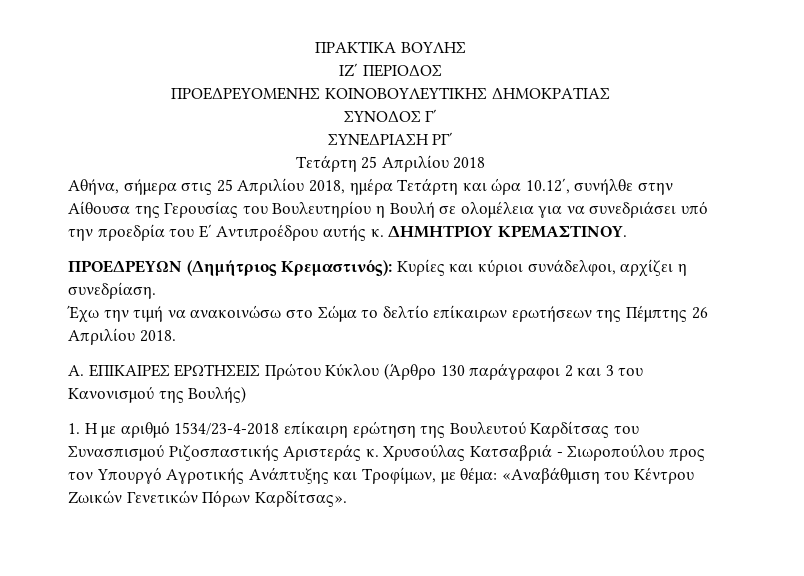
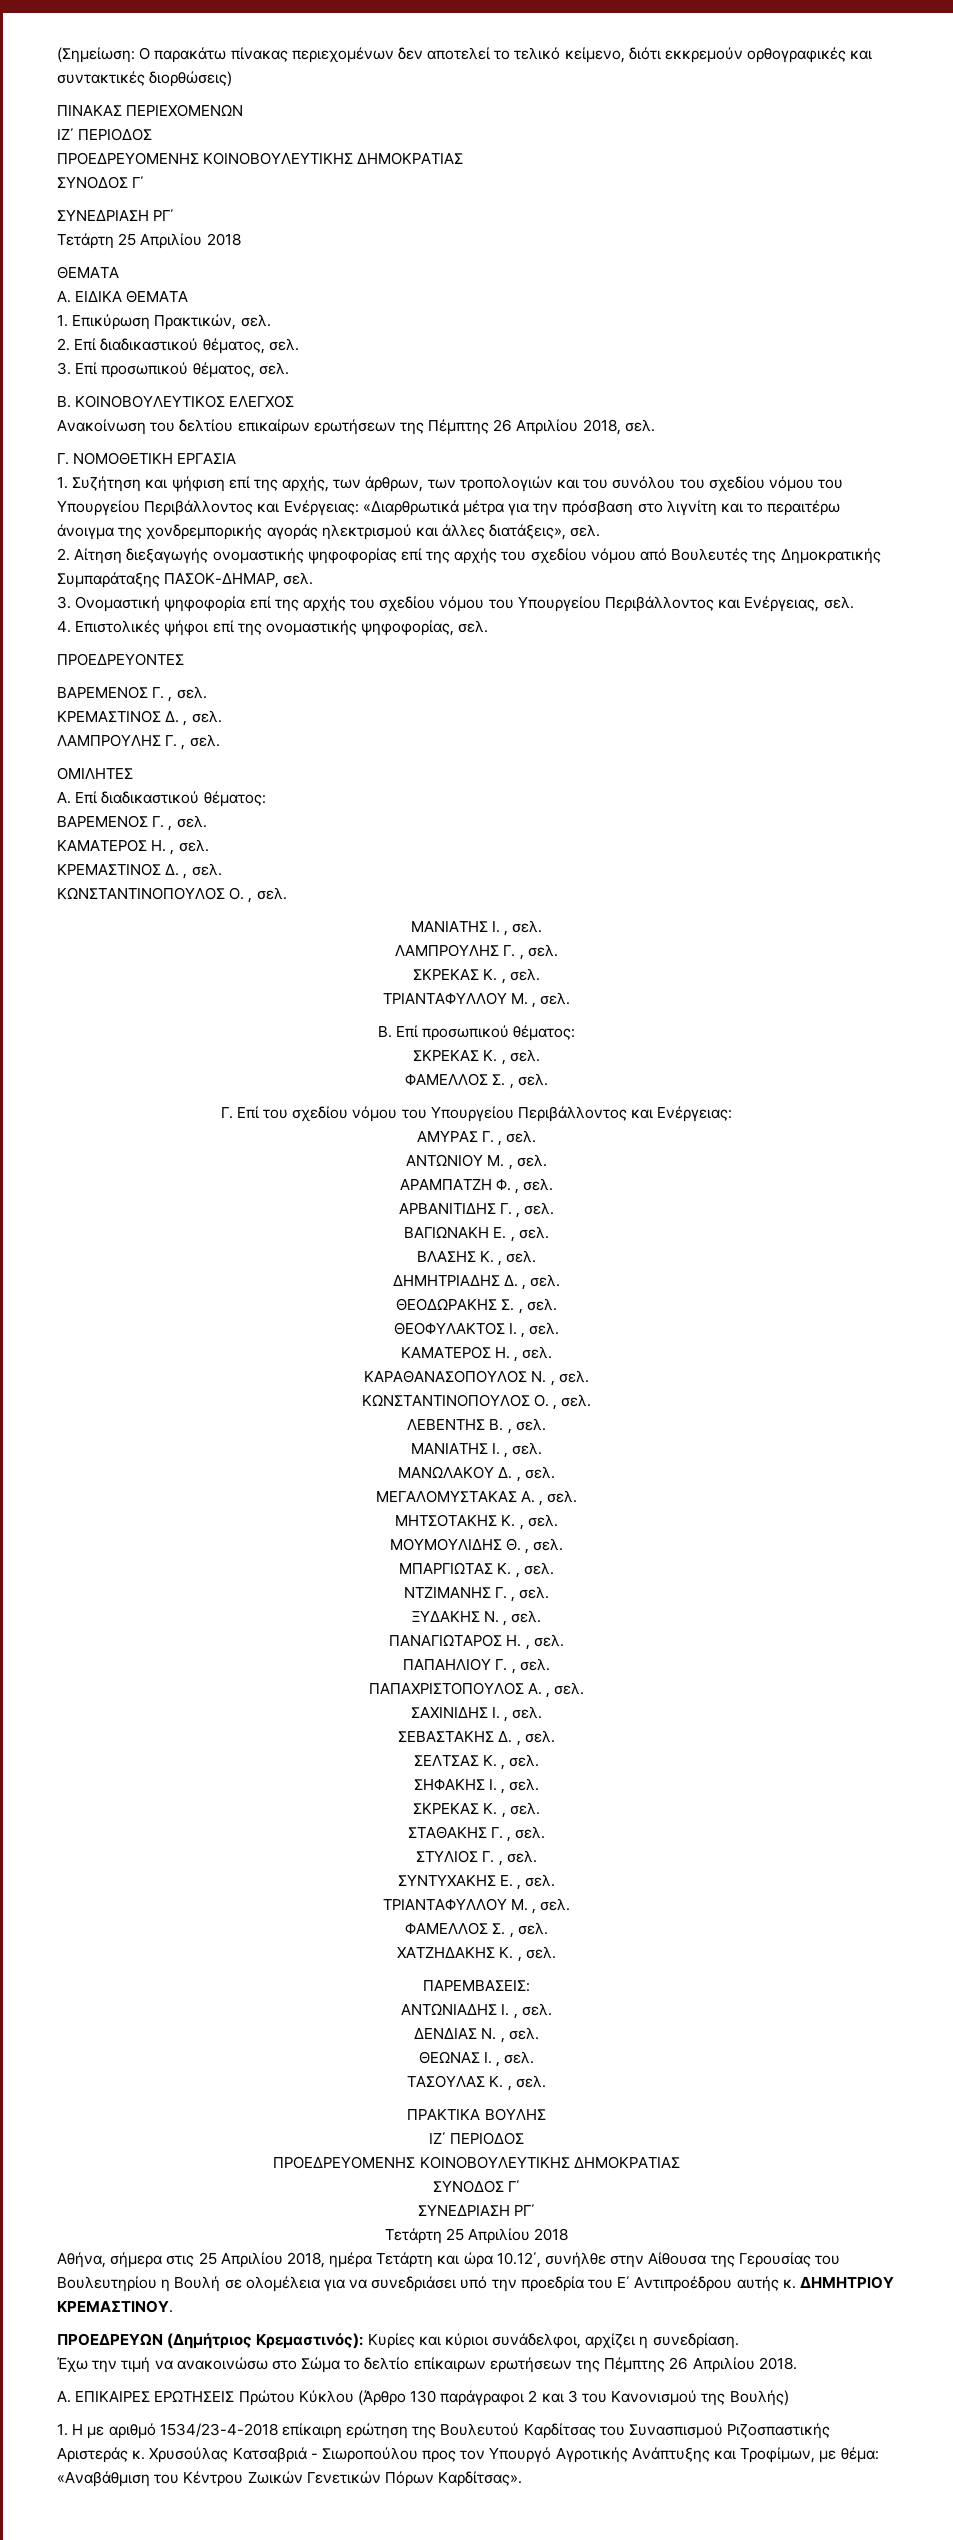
(315, 47) none -> [57,47,873,63] [57,71,233,87] [57,104,244,117] [57,128,153,141] [57,152,464,165] [57,176,145,189] [57,209,175,221] [57,233,241,249] [57,266,119,279] [57,290,189,303] [57,314,271,330] [57,338,299,354] [57,362,289,378] [57,395,295,408] [57,419,655,435] [57,452,237,465] [57,476,844,492] [57,500,841,516] [57,524,601,540] [57,548,881,564] [57,572,314,588] [57,596,854,612] [57,620,489,636] [57,653,184,666] [57,686,207,702] [57,710,222,726] [57,734,220,750] [57,767,133,780] [57,791,266,807] [57,815,207,831] [57,839,209,855] [57,863,222,879] [57,887,287,903] [410,920,543,936] [395,944,558,960] [413,968,540,984] [382,992,571,1008] [377,1025,576,1041] [413,1049,540,1065] [405,1073,548,1089] [220,1106,733,1122] [416,1130,537,1146] [406,1154,547,1170] [399,1178,554,1194] [398,1202,555,1218] [404,1226,549,1242] [416,1250,537,1266] [392,1274,561,1290] [396,1298,557,1314] [393,1322,560,1338] [400,1346,553,1362] [364,1370,589,1386] [361,1394,592,1410] [407,1418,546,1434] [410,1442,543,1458] [398,1466,555,1482] [375,1490,578,1506] [395,1514,558,1530] [389,1538,564,1554] [399,1562,554,1578] [403,1586,550,1602] [411,1610,542,1626] [389,1634,564,1650] [403,1658,550,1674] [368,1682,585,1698] [410,1706,543,1722] [398,1730,555,1746] [413,1754,540,1770] [413,1778,540,1794] [413,1802,540,1818] [407,1826,546,1842] [416,1850,537,1866] [397,1874,556,1890] [382,1898,571,1914] [405,1922,548,1938] [397,1946,556,1962] [423,1980,530,1992] [401,2003,552,2019] [414,2027,539,2043] [418,2051,535,2067] [407,2075,546,2091] (Σημείωση: Ο παρακάτω πίνακας περιεχομένων δεν αποτελεί το τελικό κείμενο, διότι εκκρεμούν ορθογραφικές και συντακτικές διορθώσεις) // ΠΙΝΑΚΑΣ ΠΕΡΙΕΧΟΜΕΝΩΝ // ΙΖ΄ ΠΕΡΙΟΔΟΣ // ΠΡΟΕΔΡΕΥΟΜΕΝΗΣ ΚΟΙΝΟΒΟΥΛΕΥΤΙΚΗΣ ΔΗΜΟΚΡΑΤΙΑΣ // ΣΥΝΟΔΟΣ Γ΄ // ΣΥΝΕΔΡΙΑΣΗ ΡΓ΄ // Τετάρτη 25 Απριλίου 2018 // ΘΕΜΑΤΑ // Α. ΕΙΔΙΚΑ ΘΕΜΑΤΑ // 1. Επικύρωση Πρακτικών, σελ. // 2. Επί διαδικαστικού θέματος, σελ. // 3. Επί προσωπικού θέματος, σελ. // Β. ΚΟΙΝΟΒΟΥΛΕΥΤΙΚΟΣ ΕΛΕΓΧΟΣ // Ανακοίνωση του δελτίου επικαίρων ερωτήσεων της Πέμπτης 26 Απριλίου 2018, σελ. // Γ. ΝΟΜΟΘΕΤΙΚΗ ΕΡΓΑΣΙΑ // 1. Συζήτηση και ψήφιση επί της αρχής, των άρθρων, των τροπολογιών και του συνόλου του σχεδίου νόμου του Υπουργείου Περιβάλλοντος και Ενέργειας: «Διαρθρωτικά μέτρα για την πρόσβαση στο λιγνίτη και το περαιτέρω άνοιγμα της χονδρεμπορικής αγοράς ηλεκτρισμού και άλλες διατάξεις», σελ. // 2. Αίτηση διεξαγωγής ονομαστικής ψηφοφορίας επί της αρχής του σχεδίου νόμου από Βουλευτές της Δημοκρατικής Συμπαράταξης ΠΑΣΟΚ-ΔΗΜΑΡ, σελ. // 3. Ονομαστική ψηφοφορία επί της αρχής του σχεδίου νόμου του Υπουργείου Περιβάλλοντος και Ενέργειας, σελ. // 4. Επιστολικές ψήφοι επί της ονομαστικής ψηφοφορίας, σελ. // ΠΡΟΕΔΡΕΥΟΝΤΕΣ // ΒΑΡΕΜΕΝΟΣ Γ. , σελ. // ΚΡΕΜΑΣΤΙΝΟΣ Δ. , σελ. // ΛΑΜΠΡΟΥΛΗΣ Γ. , σελ. // ΟΜΙΛΗΤΕΣ // Α. Επί διαδικαστικού θέματος: // ΒΑΡΕΜΕΝΟΣ Γ. , σελ. // ΚΑΜΑΤΕΡΟΣ Η. , σελ. // ΚΡΕΜΑΣΤΙΝΟΣ Δ. , σελ. // ΚΩΝΣΤΑΝΤΙΝΟΠΟΥΛΟΣ Ο. , σελ. // ΜΑΝΙΑΤΗΣ Ι. , σελ. // ΛΑΜΠΡΟΥΛΗΣ Γ. , σελ. // ΣΚΡΕΚΑΣ Κ. , σελ. // ΤΡΙΑΝΤΑΦΥΛΛΟΥ Μ. , σελ. // Β. Επί προσωπικού θέματος: // ΣΚΡΕΚΑΣ Κ. , σελ. // ΦΑΜΕΛΛΟΣ Σ. , σελ. // Γ. Επί του σχεδίου νόμου του Υπουργείου Περιβάλλοντος και Ενέργειας: // ΑΜΥΡΑΣ Γ. , σελ. // ΑΝΤΩΝΙΟΥ Μ. , σελ. // ΑΡΑΜΠΑΤΖΗ Φ. , σελ. // ΑΡΒΑΝΙΤΙΔΗΣ Γ. , σελ. // ΒΑΓΙΩΝΑΚΗ Ε. , σελ. // ΒΛΑΣΗΣ Κ. , σελ. // ΔΗΜΗΤΡΙΑΔΗΣ Δ. , σελ. // ΘΕΟΔΩΡΑΚΗΣ Σ. , σελ. // ΘΕΟΦΥΛΑΚΤΟΣ Ι. , σελ. // ΚΑΜΑΤΕΡΟΣ Η. , σελ. // ΚΑΡΑΘΑΝΑΣΟΠΟΥΛΟΣ Ν. , σελ. // ΚΩΝΣΤΑΝΤΙΝΟΠΟΥΛΟΣ Ο. , σελ. // ΛΕΒΕΝΤΗΣ Β. , σελ. // ΜΑΝΙΑΤΗΣ Ι. , σελ. // ΜΑΝΩΛΑΚΟΥ Δ. , σελ. // ΜΕΓΑΛΟΜΥΣΤΑΚΑΣ Α. , σελ. // ΜΗΤΣΟΤΑΚΗΣ Κ. , σελ. // ΜΟΥΜΟΥΛΙΔΗΣ Θ. , σελ. // ΜΠΑΡΓΙΩΤΑΣ Κ. , σελ. // ΝΤΖΙΜΑΝΗΣ Γ. , σελ. // ΞΥΔΑΚΗΣ Ν. , σελ. // ΠΑΝΑΓΙΩΤΑΡΟΣ Η. , σελ. // ΠΑΠΑΗΛΙΟΥ Γ. , σελ. // ΠΑΠΑΧΡΙΣΤΟΠΟΥΛΟΣ Α. , σελ. // ΣΑΧΙΝΙΔΗΣ Ι. , σελ. // ΣΕΒΑΣΤΑΚΗΣ Δ. , σελ. // ΣΕΛΤΣΑΣ Κ. , σελ. // ΣΗΦΑΚΗΣ Ι. , σελ. // ΣΚΡΕΚΑΣ Κ. , σελ. // ΣΤΑΘΑΚΗΣ Γ. , σελ. // ΣΤΥΛΙΟΣ Γ. , σελ. // ΣΥΝΤΥΧΑΚΗΣ Ε. , σελ. // ΤΡΙΑΝΤΑΦΥΛΛΟΥ Μ. , σελ. // ΦΑΜΕΛΛΟΣ Σ. , σελ. // ΧΑΤΖΗΔΑΚΗΣ Κ. , σελ. // ΠΑΡΕΜΒΑΣΕΙΣ: // ΑΝΤΩΝΙΑΔΗΣ Ι. , σελ. // ΔΕΝΔΙΑΣ Ν. , σελ. // ΘΕΩΝΑΣ Ι. , σελ. // ΤΑΣΟΥΛΑΣ Κ. , σελ. //

